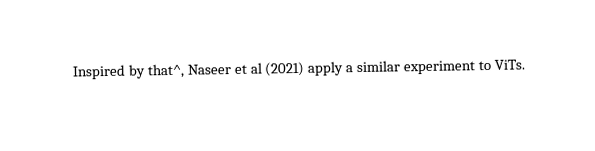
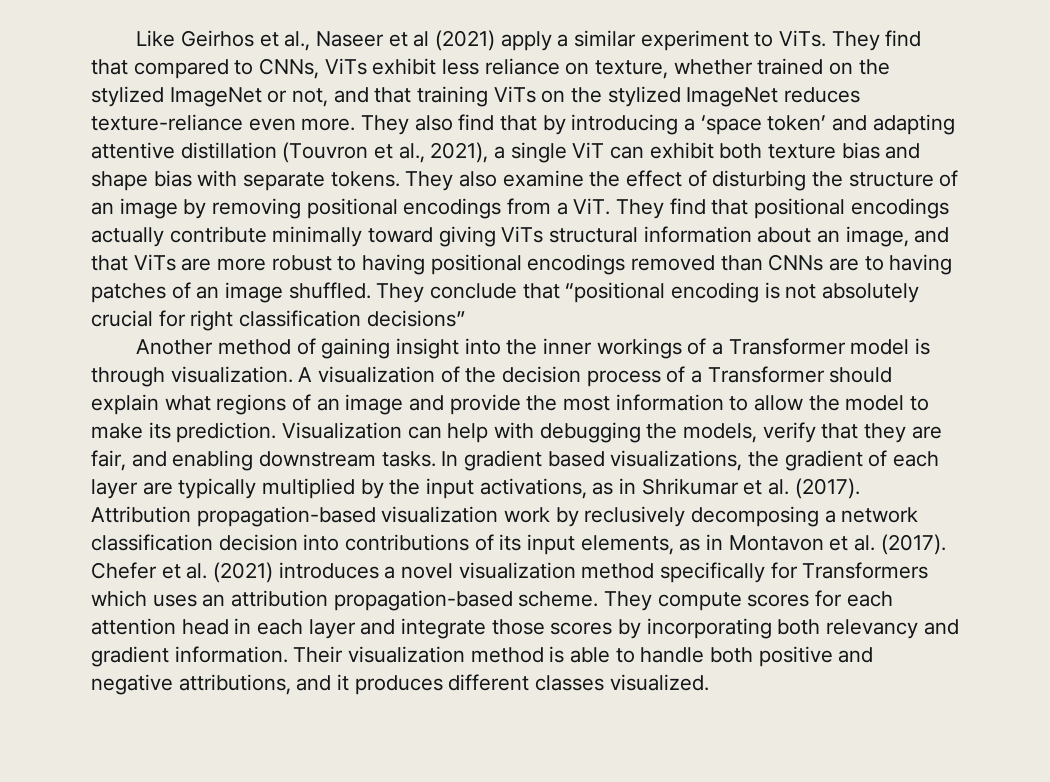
[72,63,185,80] Inspired by that^, -> [136,30,311,51] Like Geirhos et al.,
(525, 64) none -> [831,30,922,51] [91,58,890,79] [91,86,861,107] [91,114,955,135] [91,142,921,163] [91,170,959,191] [91,198,949,219] [91,226,950,247] [91,254,953,275] [91,282,920,303] [91,310,465,331] [136,338,931,359] [91,366,893,387] [91,394,930,415] [91,422,942,443] [91,450,940,471] [91,478,860,499] [91,506,919,527] [91,534,946,555] [91,562,929,583] [91,590,893,611] [91,618,959,639] [91,646,874,667] [91,674,709,695] They find that compared to CNNs, ViTs exhibit less reliance on texture, whether trained on the stylized ImageNet or not, and that training ViTs on the stylized ImageNet reduces texture-reliance even more. They also find that by introducing a ‘space token’ and adapting attentive distillation (Touvron et al., 2021), a single ViT can exhibit both texture bias and shape bias with separate tokens. They also examine the effect of disturbing the structure of an image by removing positional encodings from a ViT. They find that positional encodings actually contribute minimally toward giving ViTs structural information about an image, and that ViTs are more robust to having positional encodings removed than CNNs are to having patches of an image shuffled. They conclude that “positional encoding is not absolutely crucial for right classification decisions” // Another method of gaining insight into the inner workings of a Transformer model is through visualization. A visualization of the decision process of a Transformer should explain what regions of an image and provide the most information to allow the model to make its prediction. Visualization can help with debugging the models, verify that they are fair, and enabling downstream tasks. In gradient based visualizations, the gradient of each layer are typically multiplied by the input activations, as in Shrikumar et al. (2017). Attribution propagation-based visualization work by reclusively decomposing a network classification decision into contributions of its input elements, as in Montavon et al. (2017). Chefer et al. (2021) introduces a novel visualization method specifically for Transformers which uses an attribution propagation-based scheme. They compute scores for each attention head in each layer and integrate those scores by incorporating both relevancy and gradient information. Their visualization method is able to handle both positive and negative attributions, and it produces different classes visualized.

